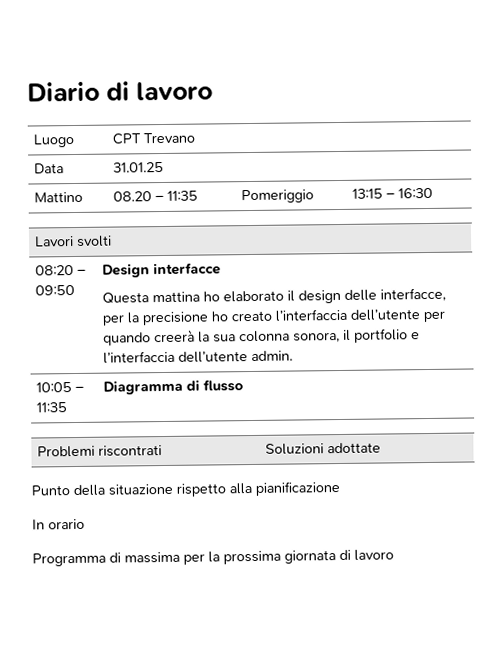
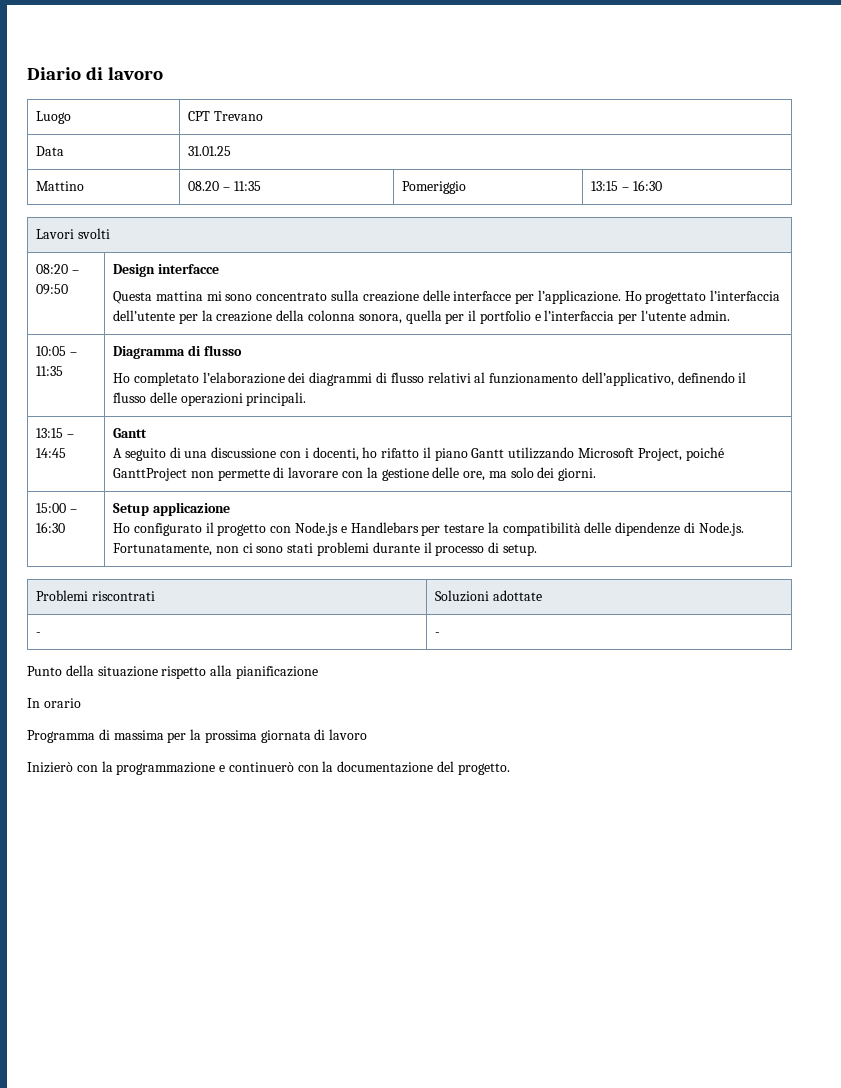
[202,287,446,304] [101,308,445,326] [102,329,340,346] ho elaborato il design delle interfacce, per la precisione ho creato l’interfaccia dell’utente per quando creerà la sua colonna sonora, -> [206,290,781,304] [113,310,465,324] mi sono concentrato sulla creazione delle interfacce per l’applicazione. Ho progettato l’interfaccia dell’utente per la creazione della colonna sonora, quella per
[177,351,248,363] dell’utente -> [618,310,686,324] per l'utente
(243, 385) none -> [113,372,747,386] [113,392,307,406] [36,428,74,438] [36,448,67,458] [113,428,148,438] [113,447,724,461] [113,467,597,481] [36,503,77,513] [36,522,66,533] [113,502,230,516] [113,522,744,536] [113,542,537,556] // Ho completato l’elaborazione dei diagrammi di flusso relativi al funzionamento dell’applicativo, definendo il flusso delle operazioni principali. // 13:15 – 14:45 | Gantt // A seguito di una discussione con i docenti, ho rifatto il piano Gantt utilizzando Microsoft Project, poiché GanttProject non permette di lavorare con la gestione delle ore, ma solo dei giorni. // 15:00 – 16:30 | Setup applicazione // Ho configurato il progetto con Node.js e Handlebars per testare la compatibilità delle dipendenze di Node.js. Fortunatamente, non ci sono stati problemi durante il processo di setup.
(381, 448) none -> [36,632,42,636] [435,632,441,636] // - | -
(394, 555) none -> [27,761,510,775] // Inizierò con la programmazione e continuerò con la documentazione del progetto.

